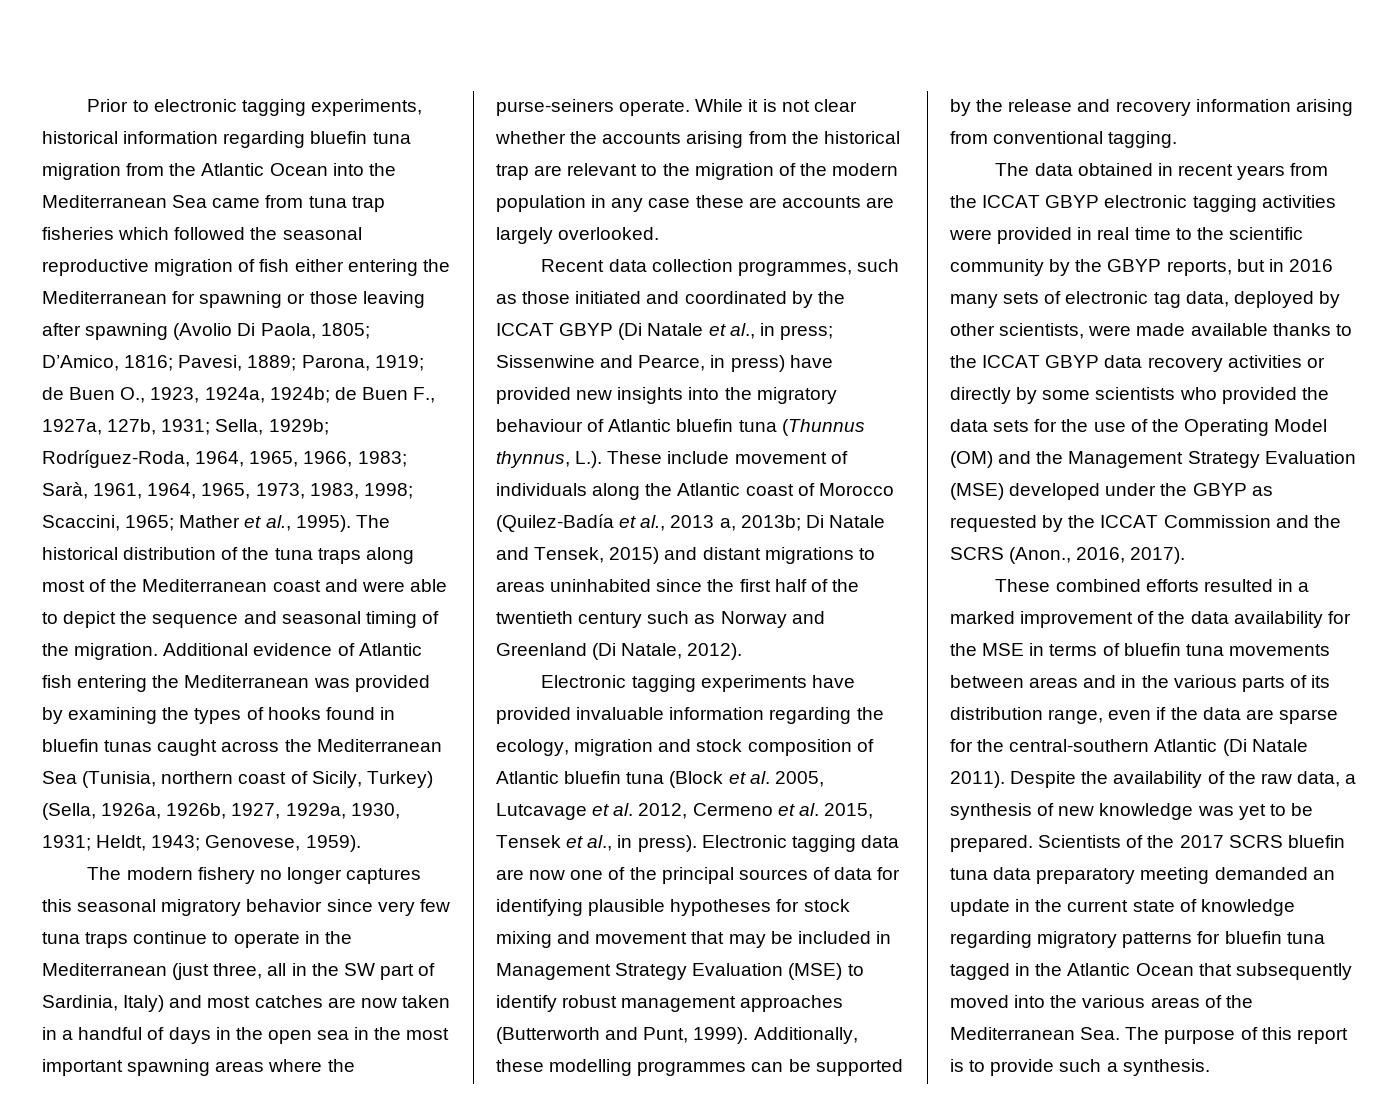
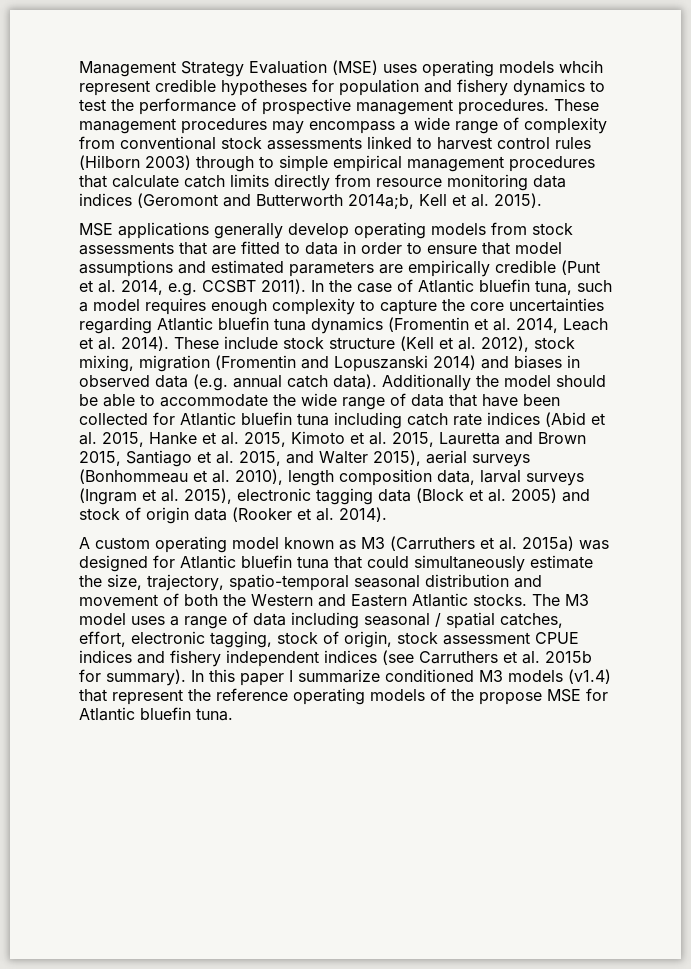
[87,99,422,116] [42,131,411,148] [42,163,396,180] [42,195,385,212] [42,227,362,240] [42,259,450,276] [42,291,425,308] [42,323,370,340] [42,355,424,371] [42,387,436,403] [42,419,329,435] [42,450,407,468] [42,482,413,499] [42,515,390,532] [42,547,414,564] [42,579,447,592] [42,611,439,628] [42,643,422,660] [42,675,430,692] [42,707,395,724] [42,739,442,756] [42,771,433,788] [42,803,400,820] [42,835,361,852] [87,867,422,884] [42,899,450,916] [42,931,352,948] [42,963,436,980] [42,995,450,1012] [42,1027,450,1044] [42,1059,355,1076] [496,99,857,116] [495,131,900,148] [496,163,899,180] [496,195,894,212] [496,227,660,244] [541,259,899,276] [496,291,845,308] [496,323,833,340] [496,355,833,372] [496,387,837,404] [496,419,865,436] [496,451,848,468] [496,483,894,500] [496,514,885,532] [496,547,875,564] [496,579,859,592] [496,611,825,628] [496,643,743,660] [541,675,855,692] [496,707,884,724] [496,739,874,756] [496,771,824,788] [496,803,873,820] [496,835,899,852] [496,867,901,884] [496,899,850,916] [496,931,891,948] [496,963,864,980] [496,995,844,1012] [496,1027,858,1044] [496,1059,903,1076] [950,99,1353,116] [950,131,1178,148] [995,163,1329,180] [950,195,1336,212] [949,227,1303,244] [950,259,1333,276] [950,291,1340,308] [950,323,1352,339] [950,355,1325,372] [950,387,1329,404] [950,419,1328,436] [950,451,1356,468] [950,483,1273,500] [950,515,1341,532] [950,547,1186,564] [995,579,1310,592] [950,611,1351,628] [950,643,1330,656] [950,675,1331,692] [950,707,1338,724] [950,739,1308,756] [950,771,1357,788] [950,803,1313,820] [950,835,1345,852] [950,867,1335,884] [950,899,1295,916] [950,931,1325,948] [950,963,1352,980] [950,995,1253,1008] [950,1027,1348,1044] [950,1059,1210,1076] Prior to electronic tagging experiments, historical information regarding bluefin tuna migration from the Atlantic Ocean into the Mediterranean Sea came from tuna trap fisheries which followed the seasonal reproductive migration of fish either entering the Mediterranean for spawning or those leaving after spawning (Avolio Di Paola, 1805; D’Amico, 1816; Pavesi, 1889; Parona, 1919; de Buen O., 1923, 1924a, 1924b; de Buen F., 1927a, 127b, 1931; Sella, 1929b; Rodríguez-Roda, 1964, 1965, 1966, 1983; Sarà, 1961, 1964, 1965, 1973, 1983, 1998; Scaccini, 1965; Mather et al., 1995). The historical distribution of the tuna traps along most of the Mediterranean coast and were able to depict the sequence and seasonal timing of the migration. Additional evidence of Atlantic fish entering the Mediterranean was provided by examining the types of hooks found in bluefin tunas caught across the Mediterranean Sea (Tunisia, northern coast of Sicily, Turkey) (Sella, 1926a, 1926b, 1927, 1929a, 1930, 1931; Heldt, 1943; Genovese, 1959). // The modern fishery no longer captures this seasonal migratory behavior since very few tuna traps continue to operate in the Mediterranean (just three, all in the SW part of Sardinia, Italy) and most catches are now taken in a handful of days in the open sea in the most important spawning areas where the purse-seiners operate. While it is not clear whether the accounts arising from the historical trap are relevant to the migration of the modern population in any case these are accounts are largely overlooked. // Recent data collection programmes, such as those initiated and coordinated by the ICCAT GBYP (Di Natale et al., in press; Sissenwine and Pearce, in press) have provided new insights into the migratory behaviour of Atlantic bluefin tuna (Thunnus thynnus, L.). These include movement of individuals along the Atlantic coast of Morocco (Quilez-Badía et al., 2013 a, 2013b; Di Natale and Tensek, 2015) and distant migrations to areas uninhabited since the first half of the twentieth century such as Norway and Greenland (Di Natale, 2012). // Electronic tagging experiments have provided invaluable information regarding the ecology, migration and stock composition of Atlantic bluefin tuna (Block et al. 2005, Lutcavage et al. 2012, Cermeno et al. 2015, Tensek et al., in press). Electronic tagging data are now one of the principal sources of data for identifying plausible hypotheses for stock mixing and movement that may be included in Management Strategy Evaluation (MSE) to identify robust management approaches (Butterworth and Punt, 1999). Additionally, these modelling programmes can be supported by the release and recovery information arising from conventional tagging. // The data obtained in recent years from the ICCAT GBYP electronic tagging activities were provided in real time to the scientific community by the GBYP reports, but in 2016 many sets of electronic tag data, deployed by other scientists, were made available thanks to the ICCAT GBYP data recovery activities or directly by some scientists who provided the data sets for the use of the Operating Model (OM) and the Management Strategy Evaluation (MSE) developed under the GBYP as requested by the ICCAT Commission and the SCRS (Anon., 2016, 2017). // These combined efforts resulted in a marked improvement of the data availability for the MSE in terms of bluefin tuna movements between areas and in the various parts of its distribution range, even if the data are sparse for the central-southern Atlantic (Di Natale 2011). Despite the availability of the raw data, a synthesis of new knowledge was yet to be prepared. Scientists of the 2017 SCRS bluefin tuna data preparatory meeting demanded an update in the current state of knowledge regarding migratory patterns for bluefin tuna tagged in the Atlantic Ocean that subsequently moved into the various areas of the Mediterranean Sea. The purpose of this report is to provide such a synthesis. -> [79,60,603,77] [79,79,605,96] [79,98,599,115] [79,117,607,134] [79,136,591,150] [79,155,595,172] [79,174,566,191] [79,193,542,209] [79,222,573,239] [79,241,562,255] [79,260,600,277] [79,279,612,296] [79,298,604,315] [79,317,608,334] [79,336,575,352] [79,355,580,372] [79,374,606,391] [79,393,560,410] [79,412,605,429] [79,431,586,447] [79,450,530,467] [79,469,584,486] [79,488,590,505] [79,507,387,524] [79,536,609,553] [79,555,593,572] [79,574,542,591] [79,593,589,607] [79,612,563,629] [79,631,579,648] [79,650,592,667] [79,669,611,686] [79,688,608,705] [79,707,233,721] Management Strategy Evaluation (MSE) uses operating models whcih represent credible hypotheses for population and fishery dynamics to test the performance of prospective management procedures. These management procedures may encompass a wide range of complexity from conventional stock assessments linked to harvest control rules (Hilborn 2003) through to simple empirical management procedures that calculate catch limits directly from resource monitoring data indices (Geromont and Butterworth 2014a;b, Kell et al. 2015). // MSE applications generally develop operating models from stock assessments that are fitted to data in order to ensure that model assumptions and estimated parameters are empirically credible (Punt et al. 2014, e.g. CCSBT 2011). In the case of Atlantic bluefin tuna, such a model requires enough complexity to capture the core uncertainties regarding Atlantic bluefin tuna dynamics (Fromentin et al. 2014, Leach et al. 2014). These include stock structure (Kell et al. 2012), stock mixing, migration (Fromentin and Lopuszanski 2014) and biases in observed data (e.g. annual catch data). Additionally the model should be able to accommodate the wide range of data that have been collected for Atlantic bluefin tuna including catch rate indices (Abid et al. 2015, Hanke et al. 2015, Kimoto et al. 2015, Lauretta and Brown 2015, Santiago et al. 2015, and Walter 2015), aerial surveys (Bonhommeau et al. 2010), length composition data, larval surveys (Ingram et al. 2015), electronic tagging data (Block et al. 2005) and stock of origin data (Rooker et al. 2014). // A custom operating model known as M3 (Carruthers et al. 2015a) was designed for Atlantic bluefin tuna that could simultaneously estimate the size, trajectory, spatio-temporal seasonal distribution and movement of both the Western and Eastern Atlantic stocks. The M3 model uses a range of data including seasonal / spatial catches, effort, electronic tagging, stock of origin, stock assessment CPUE indices and fishery independent indices (see Carruthers et al. 2015b for summary). In this paper I summarize conditioned M3 models (v1.4) that represent the reference operating models of the propose MSE for Atlantic bluefin tuna.

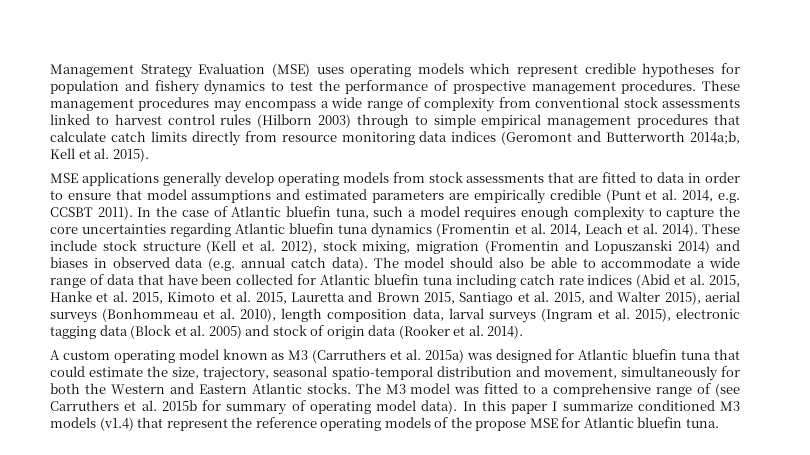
[559,60,603,73] whcih -> [469,63,511,74] which
[382,374,499,391] Additionally the -> [373,257,399,268] The
(606, 381) none -> [499,257,525,268] also
[273,394,296,406] the -> [697,261,706,268] a
[414,555,525,572] simultaneously -> (85, 371) none
[229,574,542,591] [79,593,179,606] spatio-temporal seasonal distribution and movement of -> [273,366,740,381] seasonal spatio-temporal distribution and movement, simultaneously for
[131,612,563,629] [79,631,579,648] [79,650,377,667] uses a range of data including seasonal / spatial catches, effort, electronic tagging, stock of origin, stock assessment CPUE indices and fishery independent indices -> [454,383,712,397] was fitted to a comprehensive range of
[106,669,186,686] summary). -> [226,400,458,415] summary of operating model data).

